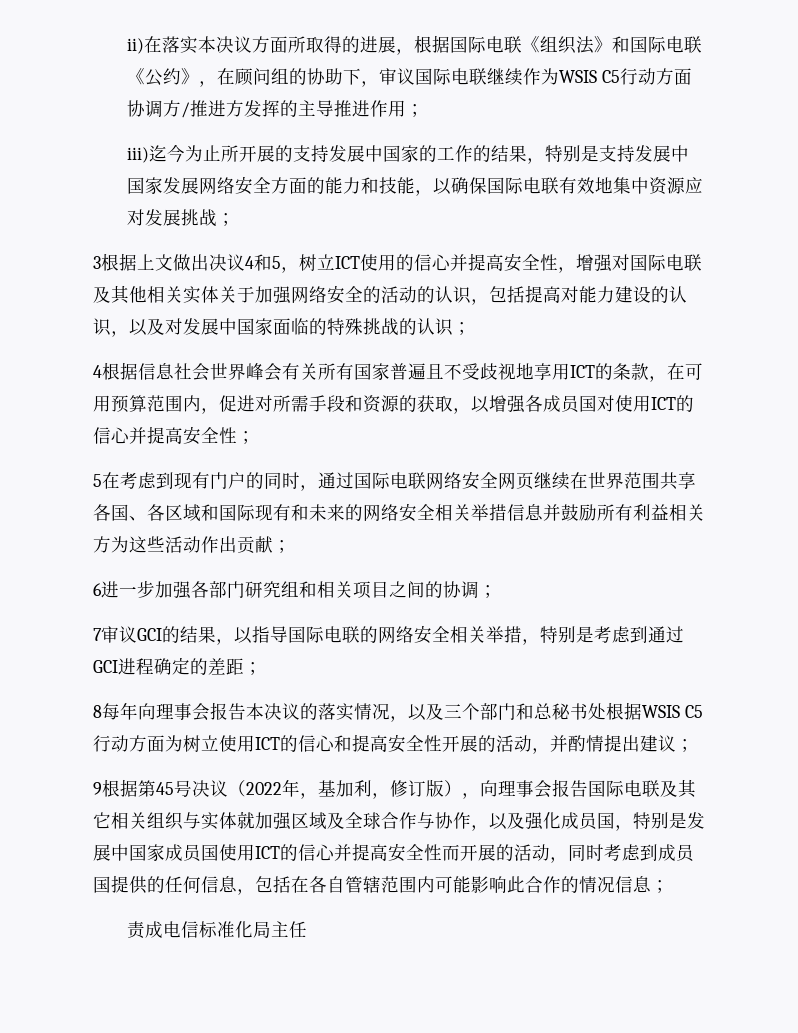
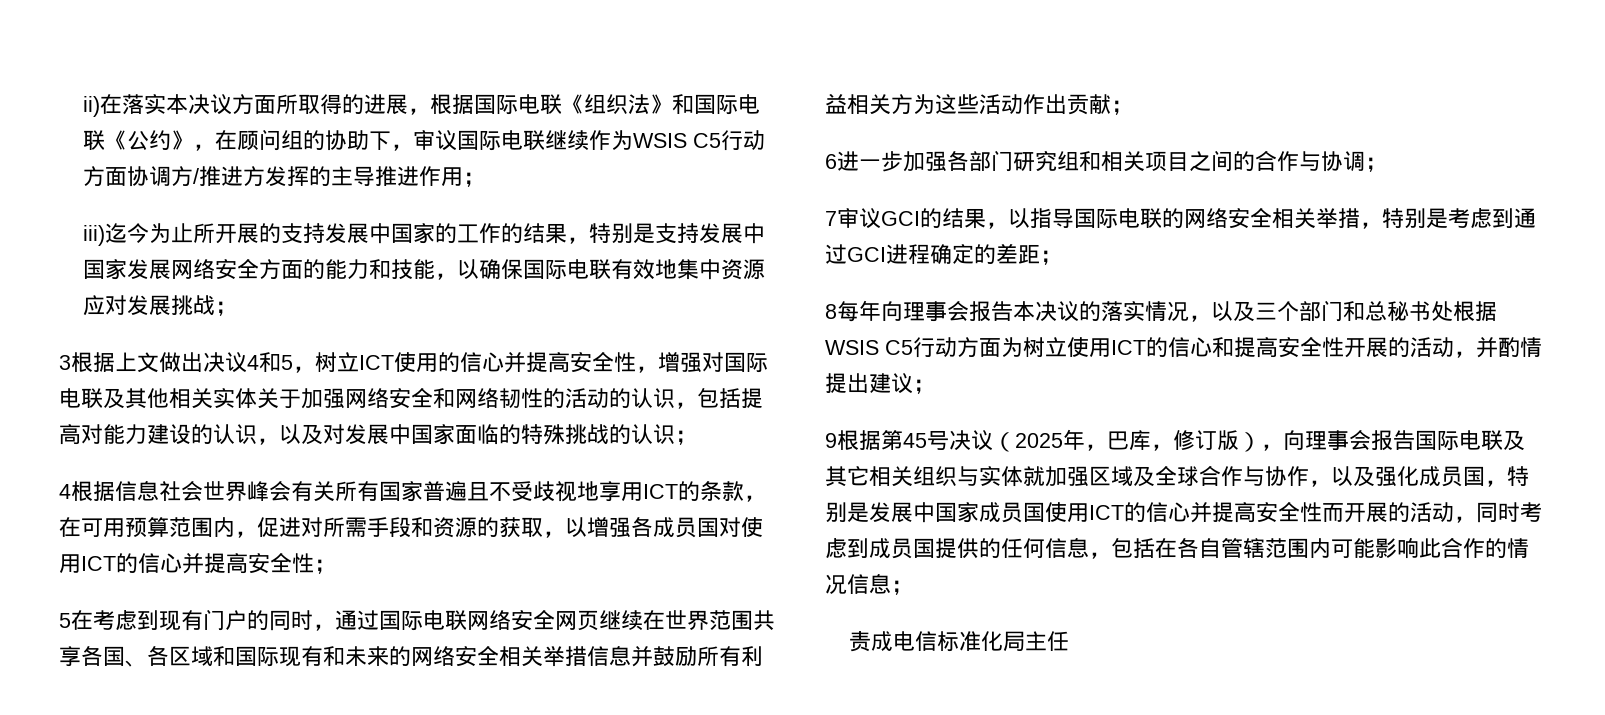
(363, 294) none -> [433,388,543,408] 和网络韧性
(443, 589) none -> [1255,150,1321,171] 合作与
[246,779,372,799] 2022年，基加利 -> [1015,429,1151,451] 2025年，巴库

